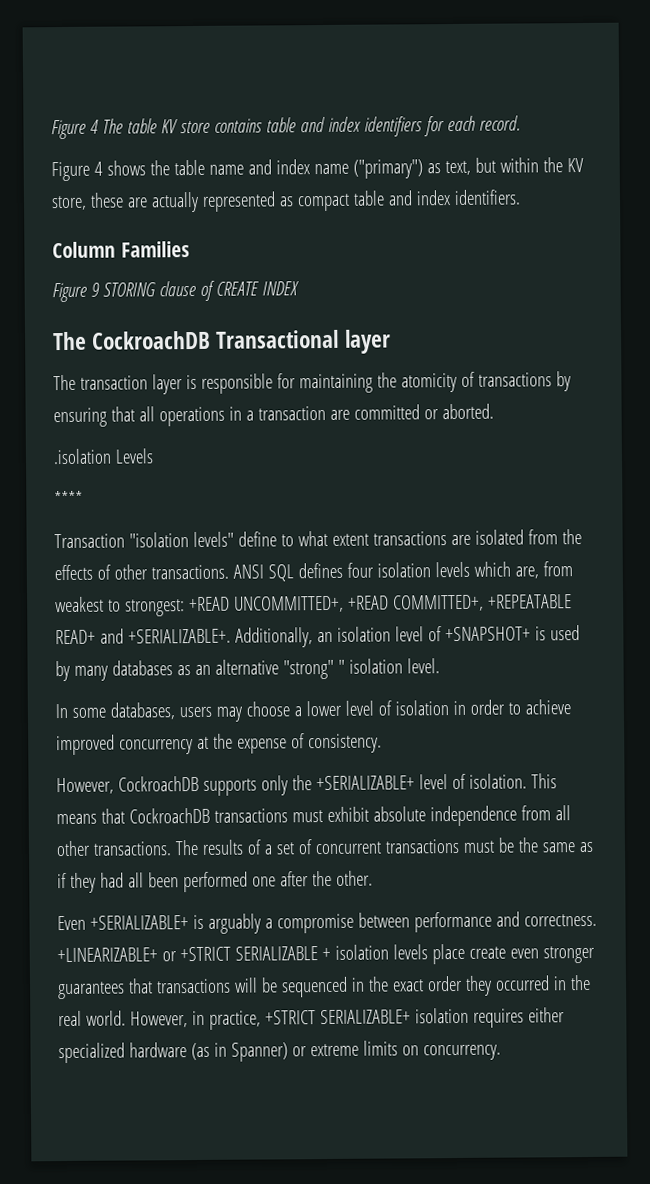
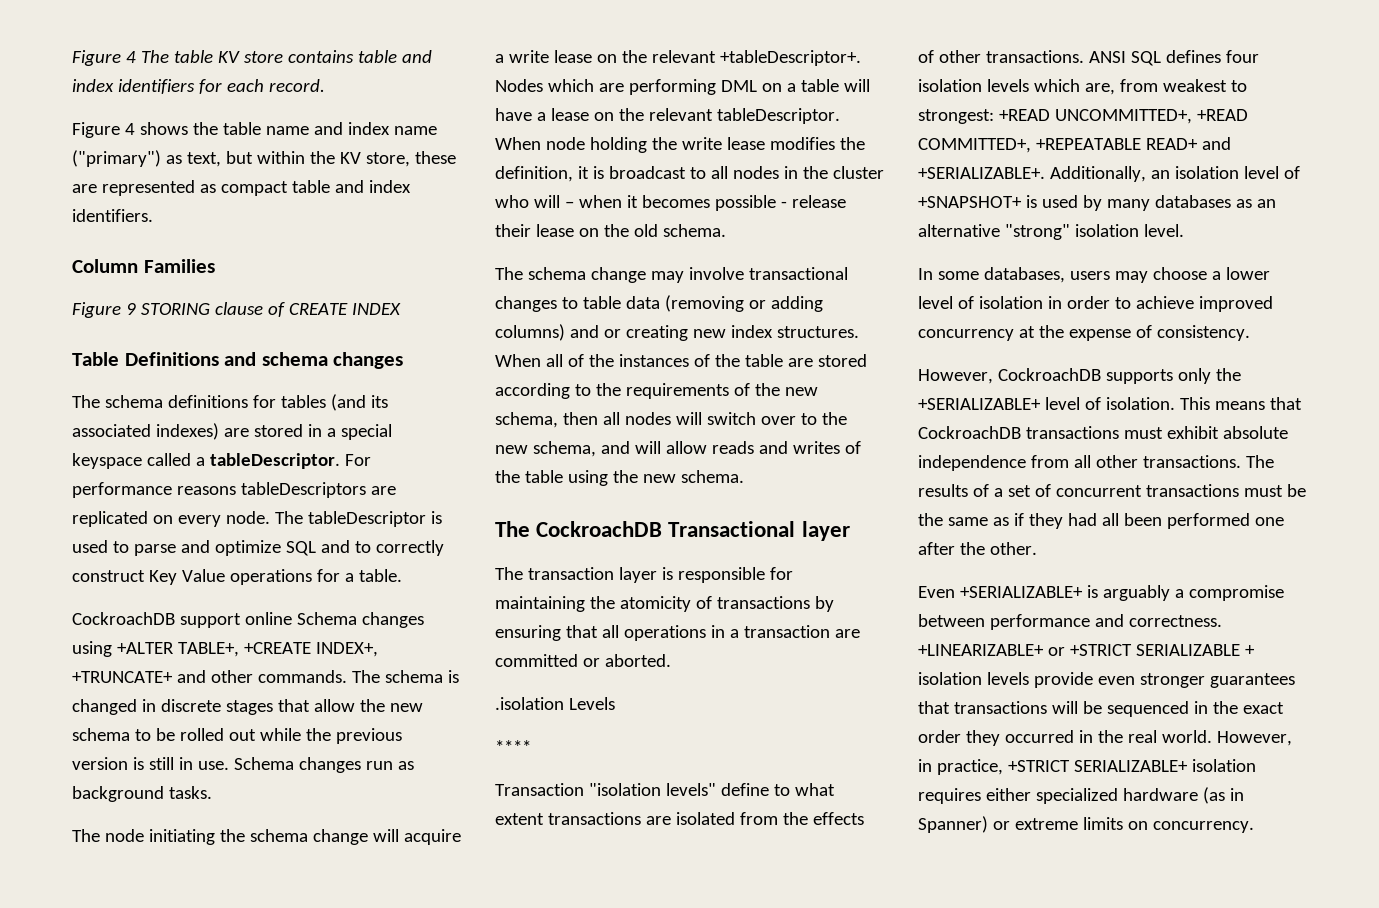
[150,191,199,213] actually -> (97, 188) none
(299, 288) none -> [72,352,404,369] [72,394,388,411] [72,423,392,440] [72,453,371,469] [72,482,396,498] [72,511,442,527] [72,540,444,556] [72,569,402,585] [72,612,424,628] [72,641,378,657] [72,670,459,683] [72,699,423,715] [72,728,402,744] [72,757,414,773] [72,786,212,802] [72,829,461,845] [495,50,861,66] [495,79,870,95] [495,108,840,124] [495,137,865,153] [495,166,884,182] [495,195,846,211] [495,224,726,237] [495,267,848,283] [495,295,823,312] [495,324,859,341] [495,354,867,367] [495,383,818,399] [495,412,847,428] [495,441,861,457] [495,470,744,486] // Table Definitions and schema changes // The schema definitions for tables (and its associated indexes) are stored in a special keyspace called a tableDescriptor. For performance reasons tableDescriptors are replicated on every node. The tableDescriptor is used to parse and optimize SQL and to correctly construct Key Value operations for a table. // CockroachDB support online Schema changes using +ALTER TABLE+, +CREATE INDEX+, +TRUNCATE+ and other commands. The schema is changed in discrete stages that allow the new schema to be rolled out while the previous version is still in use. Schema changes run as background tasks. // The node initiating the schema change will acquire a write lease on the relevant +tableDescriptor+. Nodes which are performing DML on a table will have a lease on the relevant tableDescriptor. When node holding the write lease modifies the definition, it is broadcast to all nodes in the cluster who will – when it becomes possible - release their lease on the old schema. // The schema change may involve transactional changes to table data (removing or adding columns) and or creating new index structures. When all of the instances of the table are stored according to the requirements of the new schema, then all nodes will switch over to the new schema, and will allow reads and writes of the table using the new schema.
[337,659,345,674] " -> (1070, 232) none
[431,943,506,965] place create -> [1033,672,1093,688] provide

